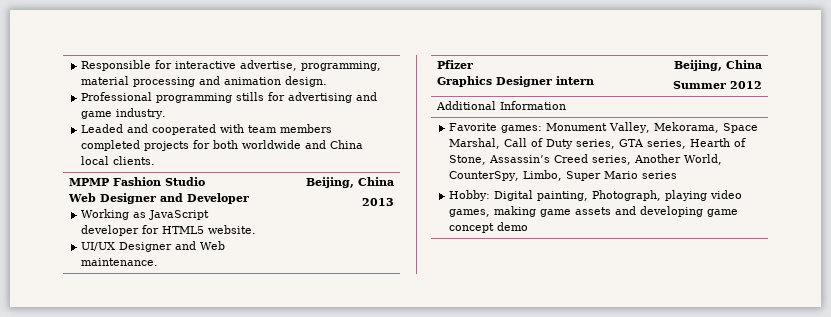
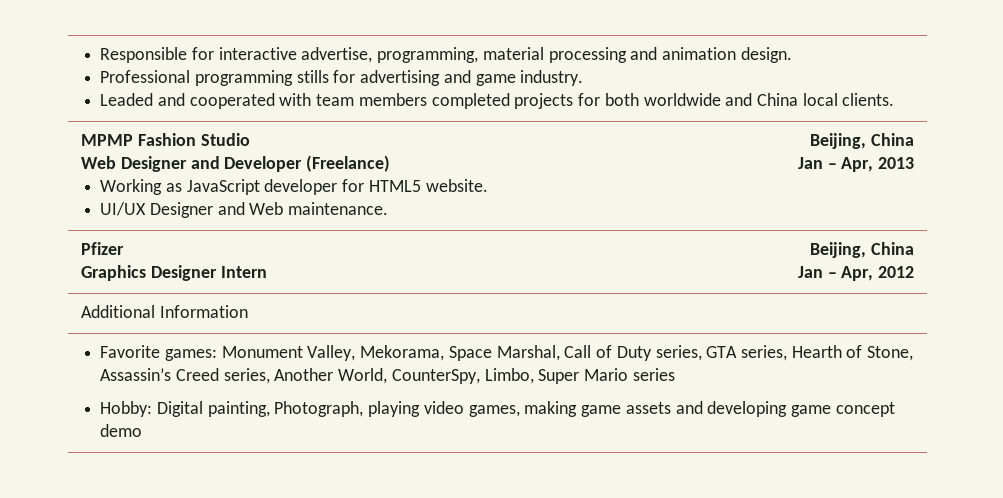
(249, 198) none -> [305,155,390,172] (Freelance)
(395, 181) none -> [797,157,874,172] Jan – Apr,
[555,76,594,85] [674,60,763,71] [673,81,727,89] intern | Beijing, China // Summer -> [220,266,267,278] [810,242,914,258] [797,266,874,281] Intern | Beijing, China // Jan – Apr,

